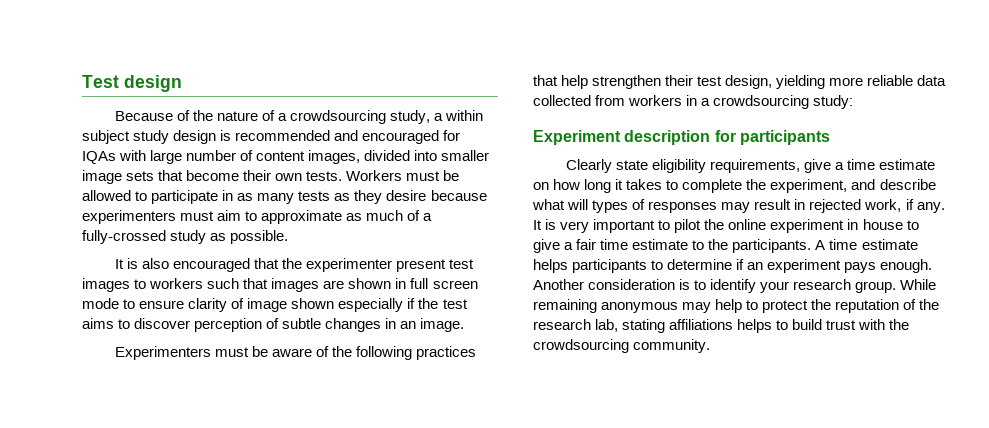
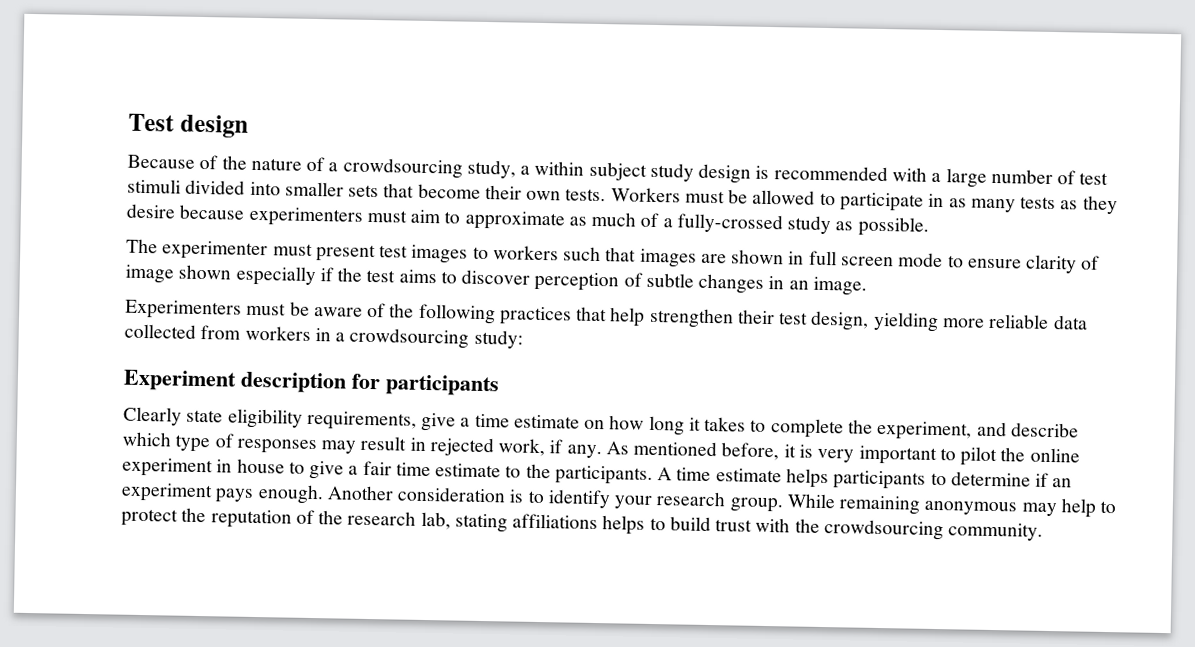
[334,130,461,144] [82,150,147,164] and encouraged for IQAs with -> [891,167,942,183] with a
[256,150,361,164] content images, -> [1079,172,1109,185] [127,178,181,194] test stimuli
[82,170,122,184] image -> (344, 189) none
[114,258,392,272] It is also encouraged that the experimenter -> [126,238,313,261] The experimenter must
[532,199,629,213] what will types -> [122,431,211,453] which type
[533,220,542,230] It -> [605,440,796,461] As mentioned before, it

